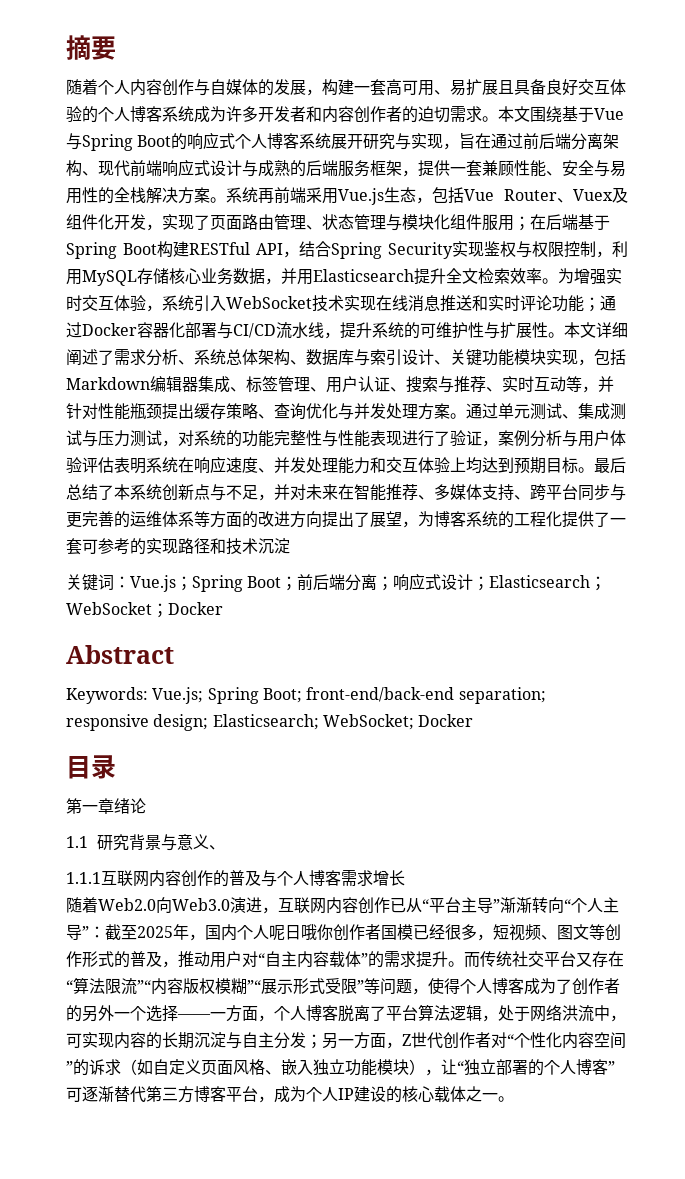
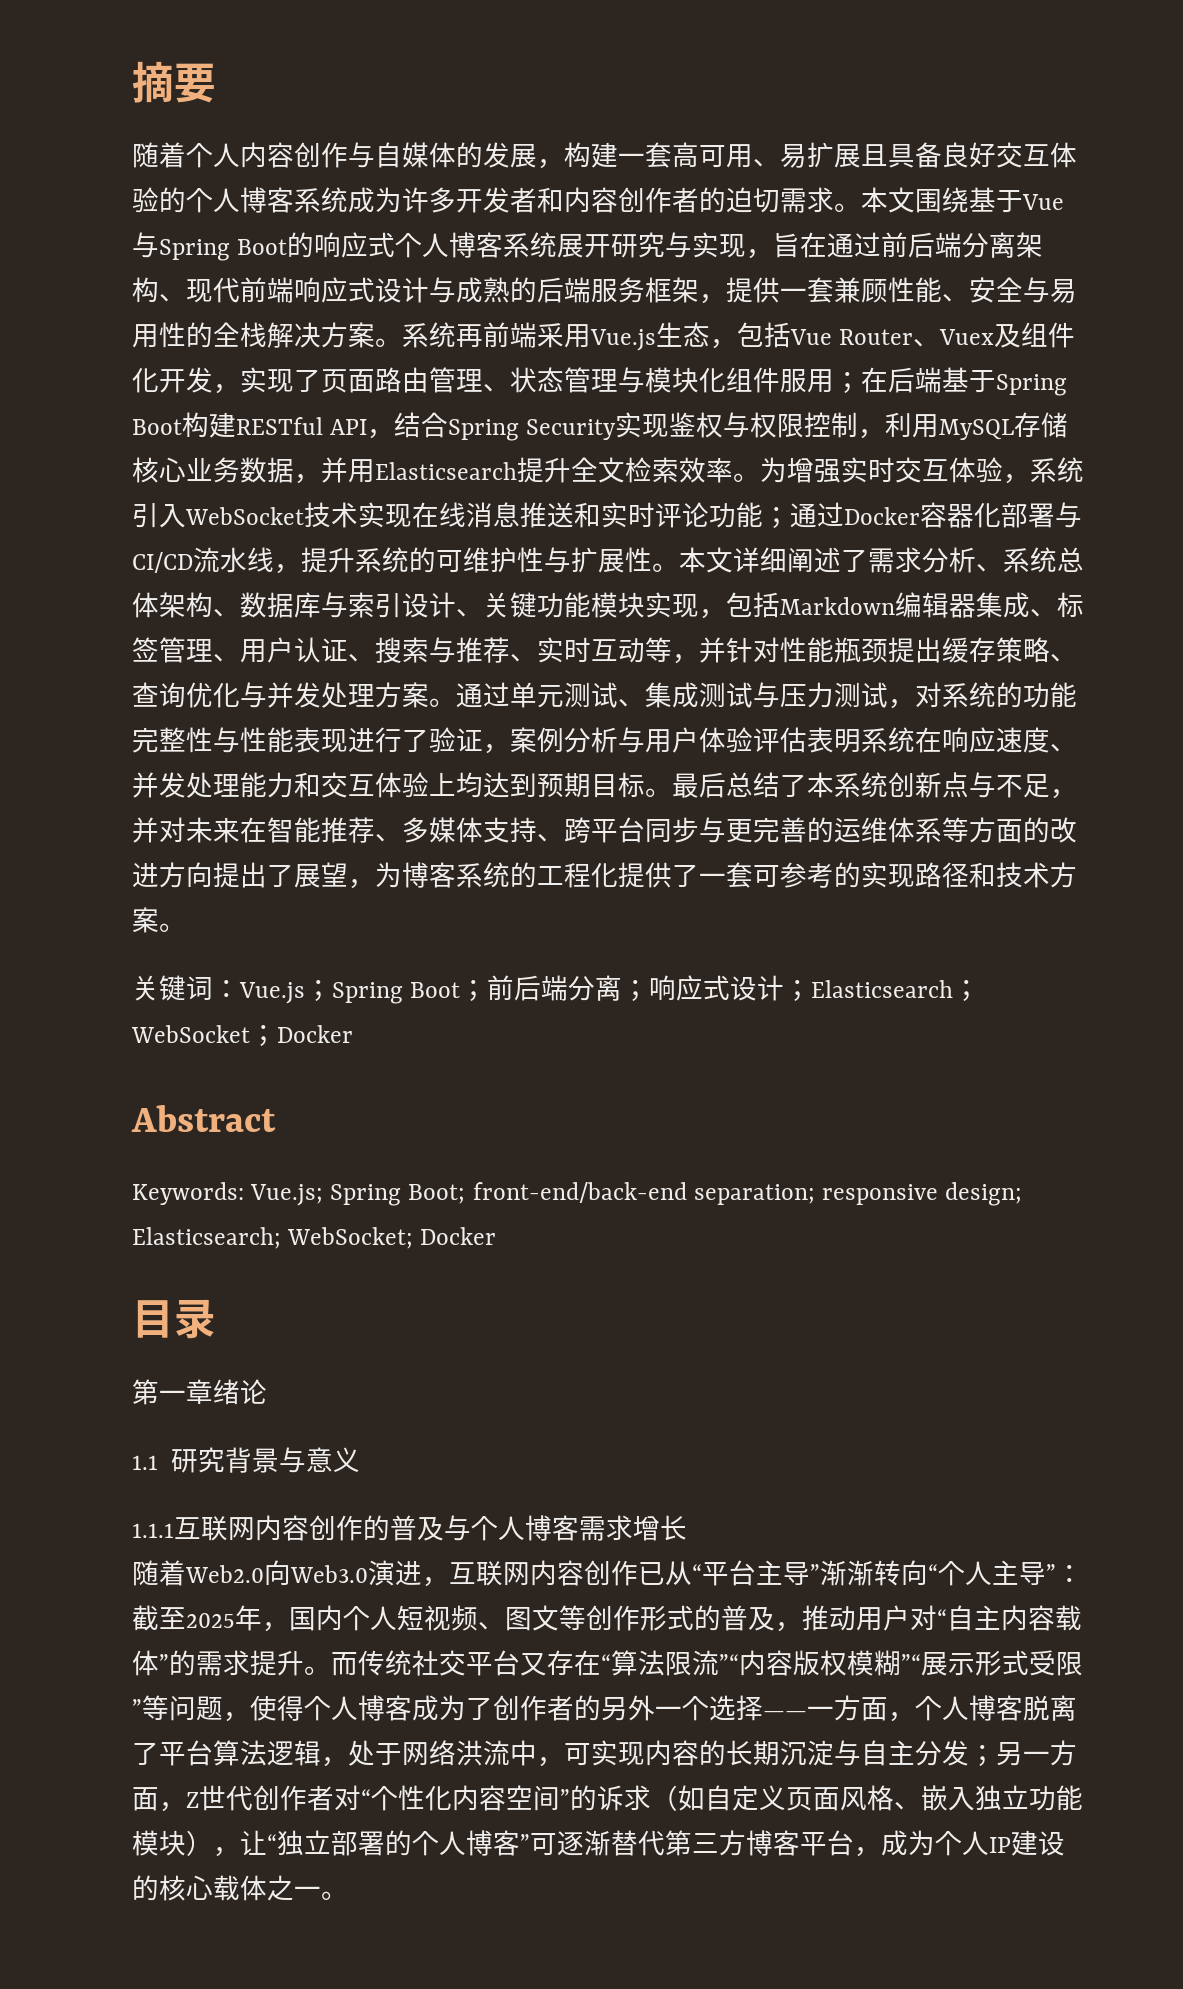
[258,538,290,554] 沉淀 -> [1050,862,1077,888] [132,907,186,933] 方案。
[208,845,225,850] 、 -> (361, 1459) none
[269,924,493,941] 呢日哦你创作者国模已经很多， -> (397, 1618) none

